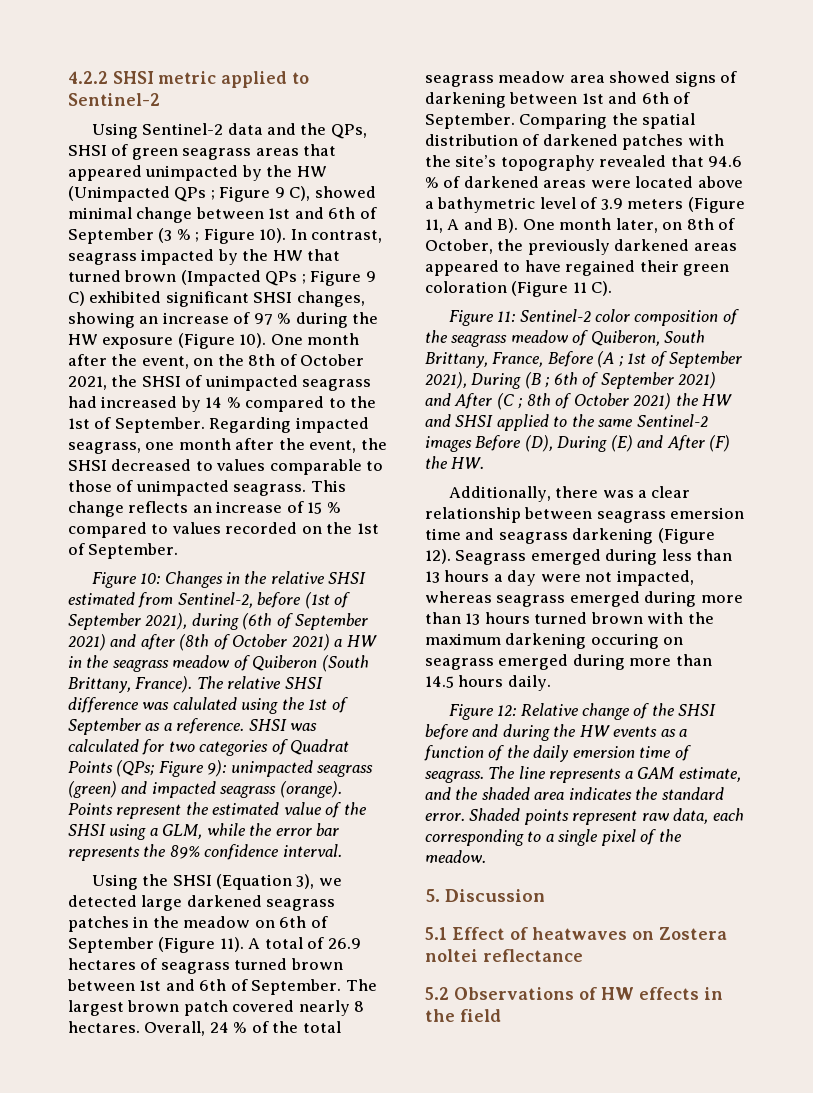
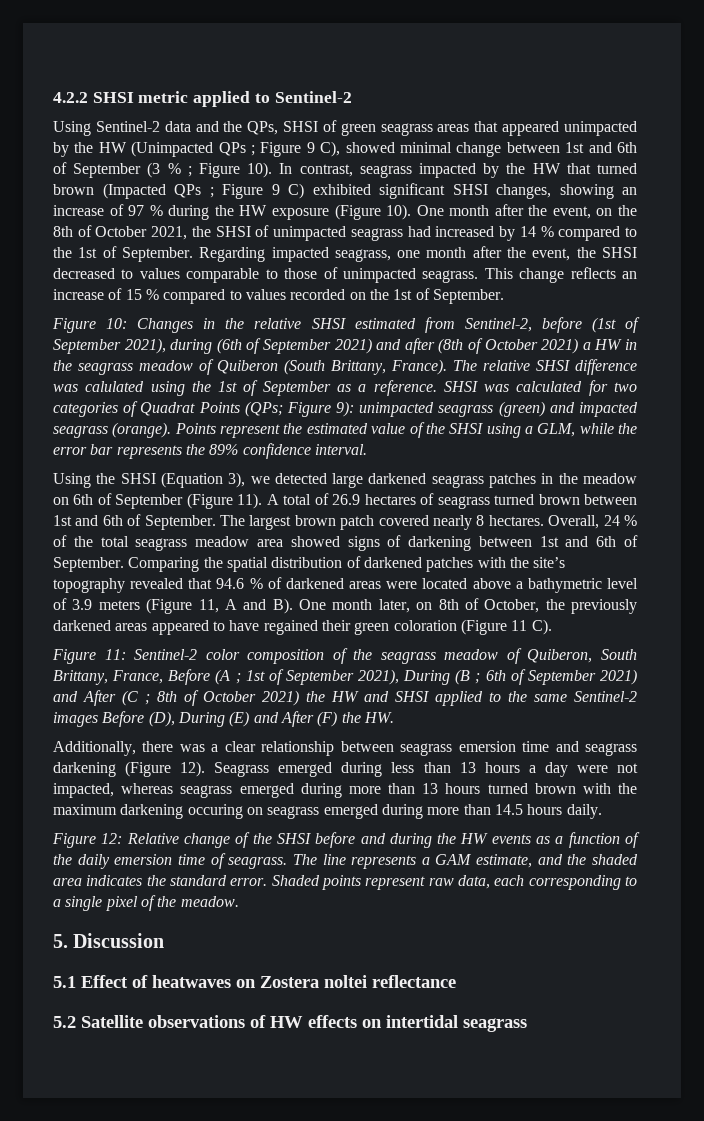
[454,987,574,1000] Observations -> [81,1015,245,1028] Satellite observations
[704,987,723,1000] [425,1009,501,1022] in the field -> [362,1015,527,1032] on intertidal seagrass

